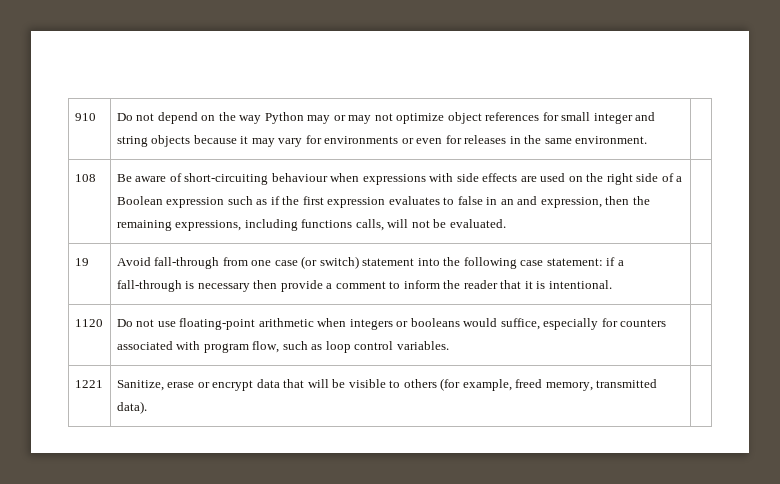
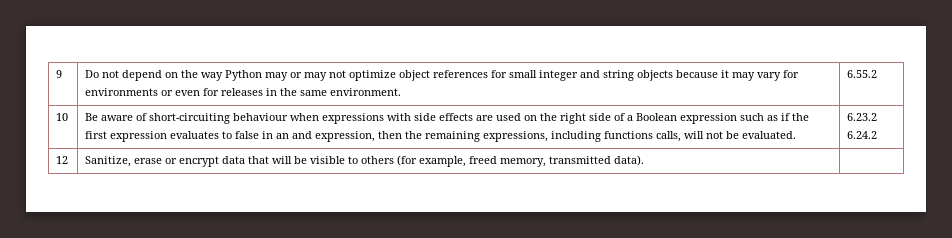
[74,113,96,121] 910 -> [56,70,63,78] 9
[74,174,96,182] // 108 -> [847,70,878,78] [56,113,69,121] 6.55.2 // 10
[74,258,89,266] [116,256,624,269] [116,280,612,292] [74,319,103,327] [116,318,667,330] [116,341,449,353] [74,380,103,388] // 19 | Avoid fall-through from one case (or switch) statement into the following case statement: if a fall-through is necessary then provide a comment to inform the reader that it is intentional. | // 1120 | Do not use floating-point arithmetic when integers or booleans would suffice, especially for counters associated with program flow, such as loop control variables. | // 1221 -> [847,113,878,121] [847,131,878,139] [56,156,69,164] 6.23.2 6.24.2 // 12

